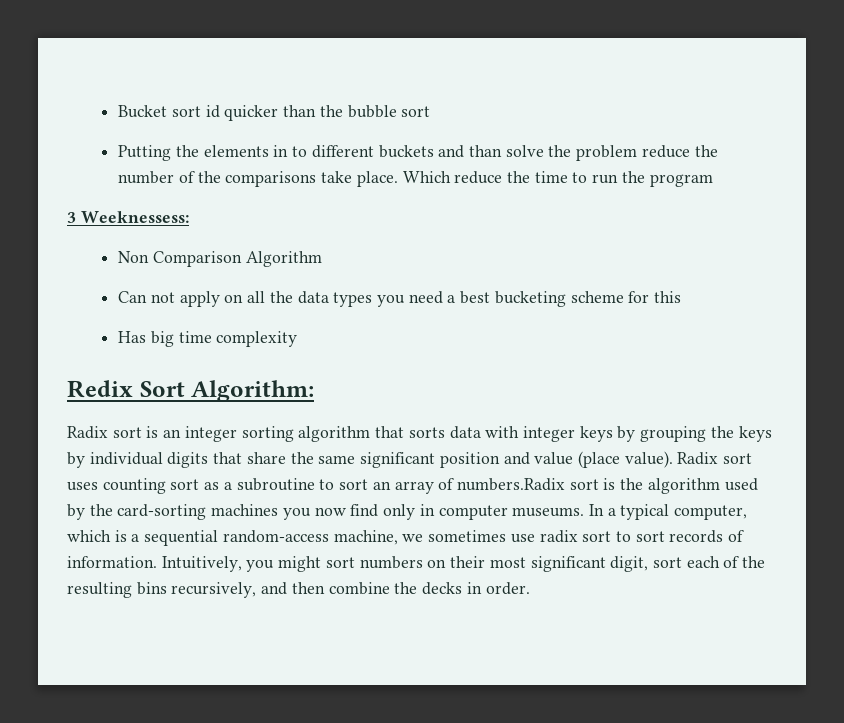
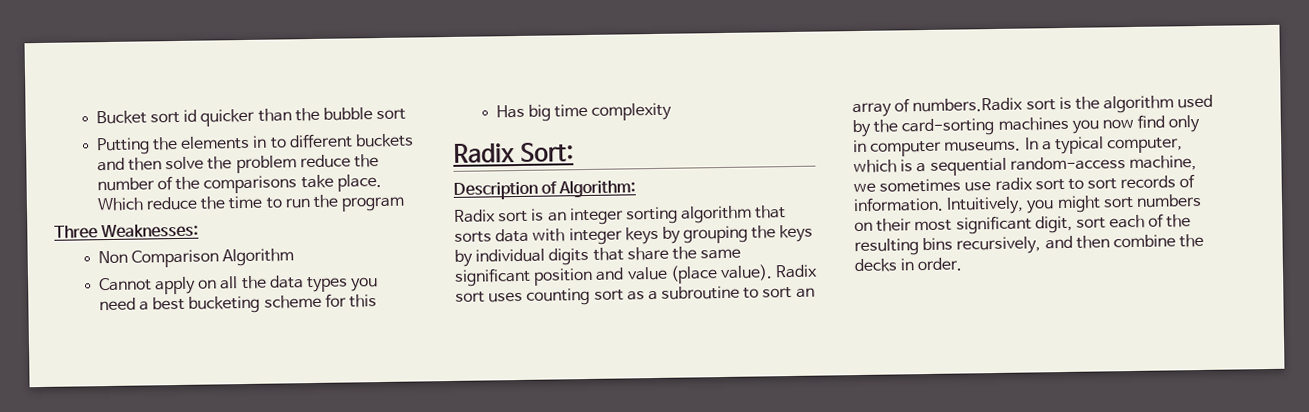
[469,145,503,157] than -> [128,157,163,171] then
[67,211,189,223] 3 Weeknessess: -> [54,223,200,239] Three Weaknesses:
[118,291,175,303] Can not -> [97,277,152,292] Cannot
[67,380,185,398] Redix Sort -> [453,142,575,163] [453,181,558,200] Radix Sort: // Description of

